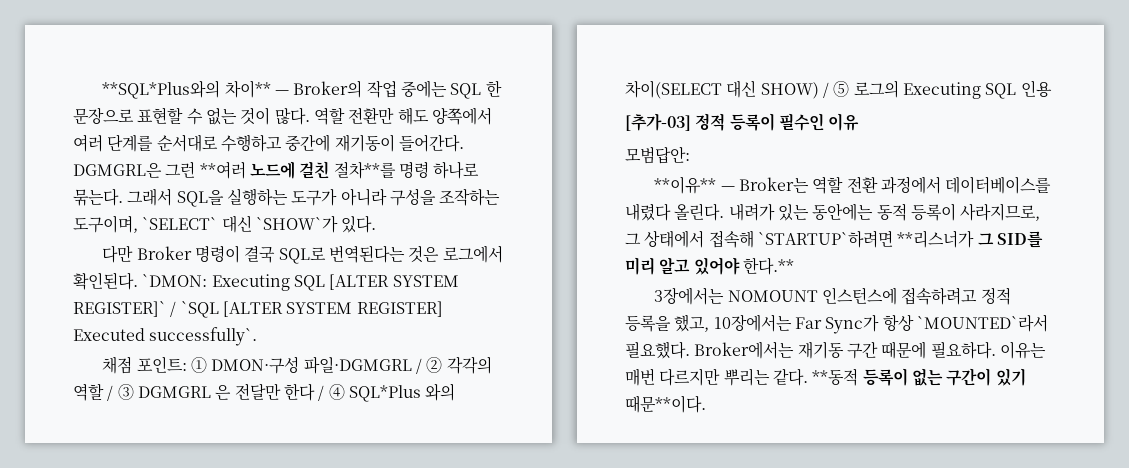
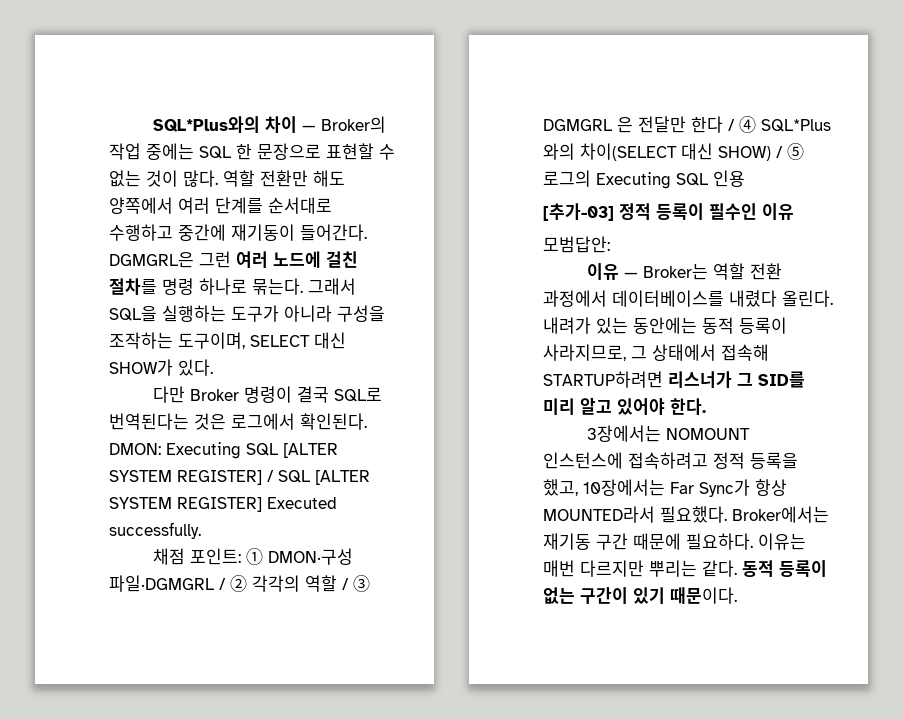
[102,80,271,99] **SQL*Plus와의 차이** -> [153,116,298,133] SQL*Plus와의 차이
[199,161,246,179] **여러 -> [236,251,268,268] 여러
[333,161,396,179] 절차**를 -> [109,278,157,295] 절차를
[142,215,338,233] `SELECT` 대신 `SHOW`가 -> [250,332,346,349] [109,359,173,376] SELECT 대신 SHOW가
[142,274,208,287] `DMON: -> [109,443,161,455] DMON:
[73,301,219,318] REGISTER]` / `SQL -> [177,470,310,485] REGISTER] / SQL
[149,327,258,346] successfully`. -> [109,522,201,539] successfully.
[654,176,717,194] **이유** -> [587,263,620,280] 이유
[757,230,975,248] `STARTUP`하려면 **리스너가 -> [543,371,732,388] STARTUP하려면 리스너가
[742,257,794,275] 한다.** -> [670,398,706,415] 한다.
[916,314,1048,332] `MOUNTED`라서 -> [543,506,655,523] MOUNTED라서
[812,368,859,386] **동적 -> [742,560,774,577] 동적
[625,395,706,413] 때문**이다. -> [670,587,737,604] 때문이다.

